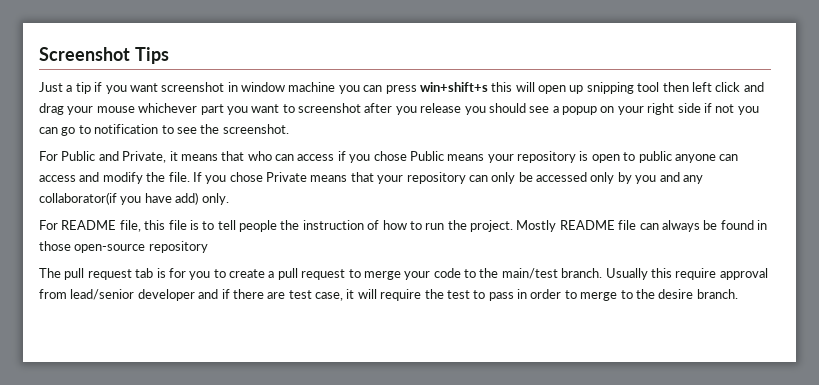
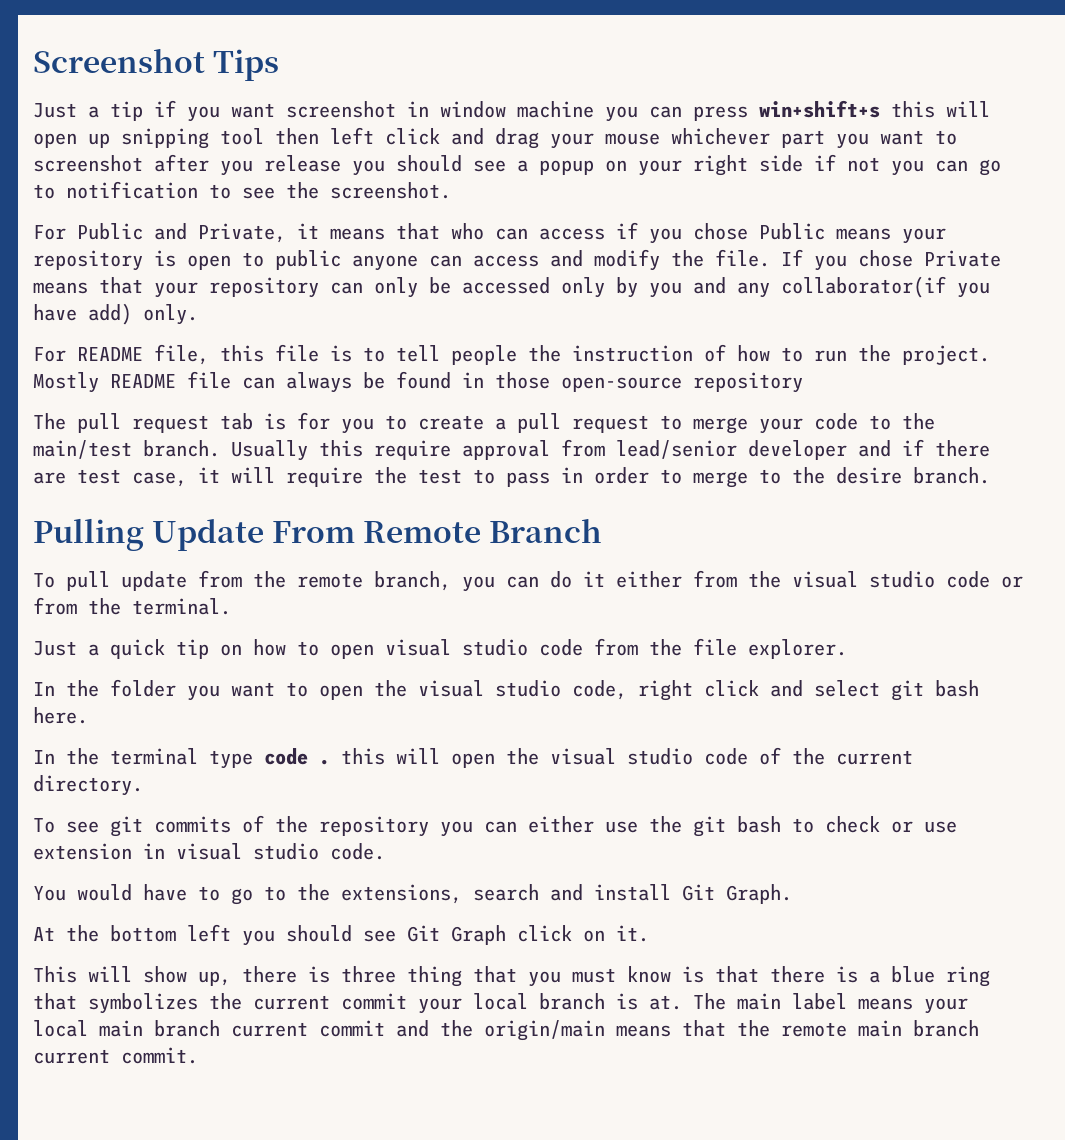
(738, 294) none -> [33,518,603,551] [33,570,1023,592] [33,597,231,615] [33,638,847,659] [33,679,979,701] [33,707,88,724] [33,747,913,769] [33,775,143,796] [33,815,957,837] [33,843,385,860] [33,884,792,905] [33,924,649,946] [33,966,990,987] [33,993,968,1014] [33,1020,979,1041] [33,1047,198,1064] // Pulling Update From Remote Branch // To pull update from the remote branch, you can do it either from the visual studio code or from the terminal. // Just a quick tip on how to open visual studio code from the file explorer. // In the folder you want to open the visual studio code, right click and select git bash here. // In the terminal type code . this will open the visual studio code of the current directory. // To see git commits of the repository you can either use the git bash to check or use extension in visual studio code. // You would have to go to the extensions, search and install Git Graph. // At the bottom left you should see Git Graph click on it. // This will show up, there is three thing that you must know is that there is a blue ring that symbolizes the current commit your local branch is at. The main label means your local main branch current commit and the origin/main means that the remote main branch current commit.

